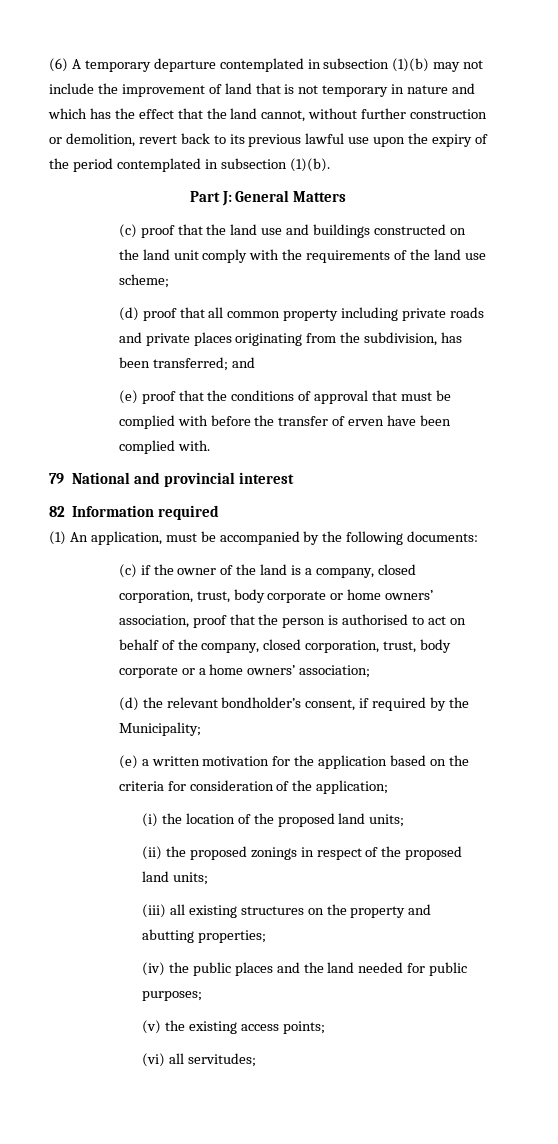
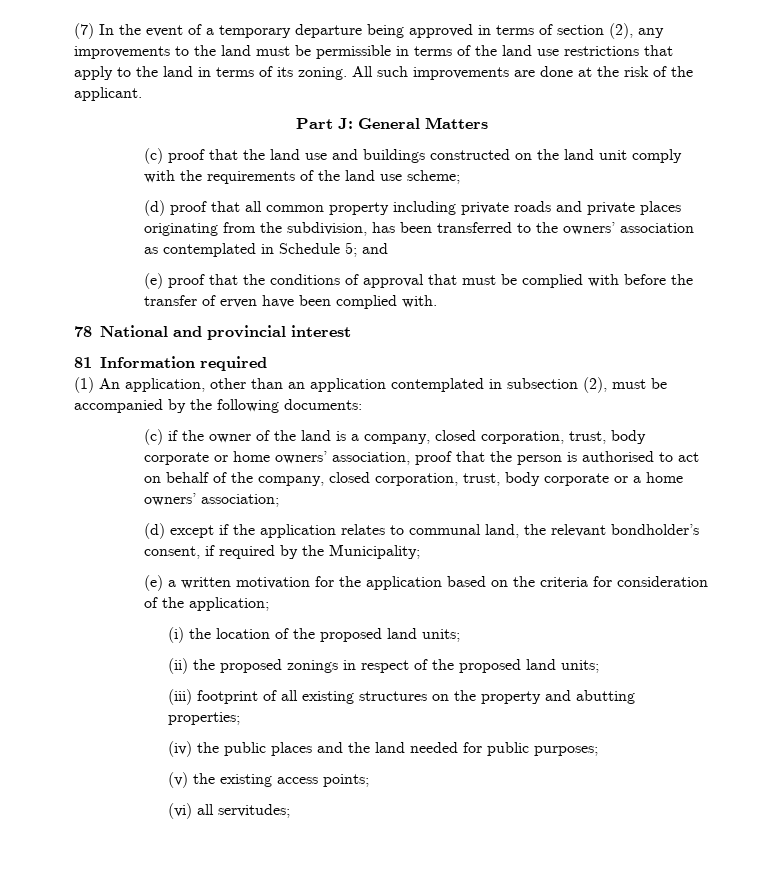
[49,58,484,72] [49,83,476,97] [48,108,488,122] [49,133,488,147] [49,158,330,172] (6) A temporary departure contemplated in subsection (1)(b) may not include the improvement of land that is not temporary in nature and which has the effect that the land cannot, without further construction or demolition, revert back to its previous lawful use upon the expiry of the period contemplated in subsection (1)(b). -> [74,23,664,39] [74,45,673,59] [74,66,693,80] [74,87,142,101] (7) In the event of a temporary departure being approved in terms of section (2), any improvements to the land must be permissible in terms of the land use restrictions that apply to the land in terms of its zoning. All such improvements are done at the risk of the applicant.
[152,357,228,371] transferred; -> [437,222,695,235] [144,242,358,257] transferred to the owners’ association as contemplated in Schedule 5;
[49,473,64,484] 79 -> [74,326,92,337] 78
[49,506,65,517] 82 -> [74,357,92,368] 81
(162, 538) none -> [210,377,607,393] other than an application contemplated in subsection (2),
(139, 704) none -> [170,524,520,538] except if the application relates to communal land,
(166, 911) none -> [196,690,277,704] footprint of

